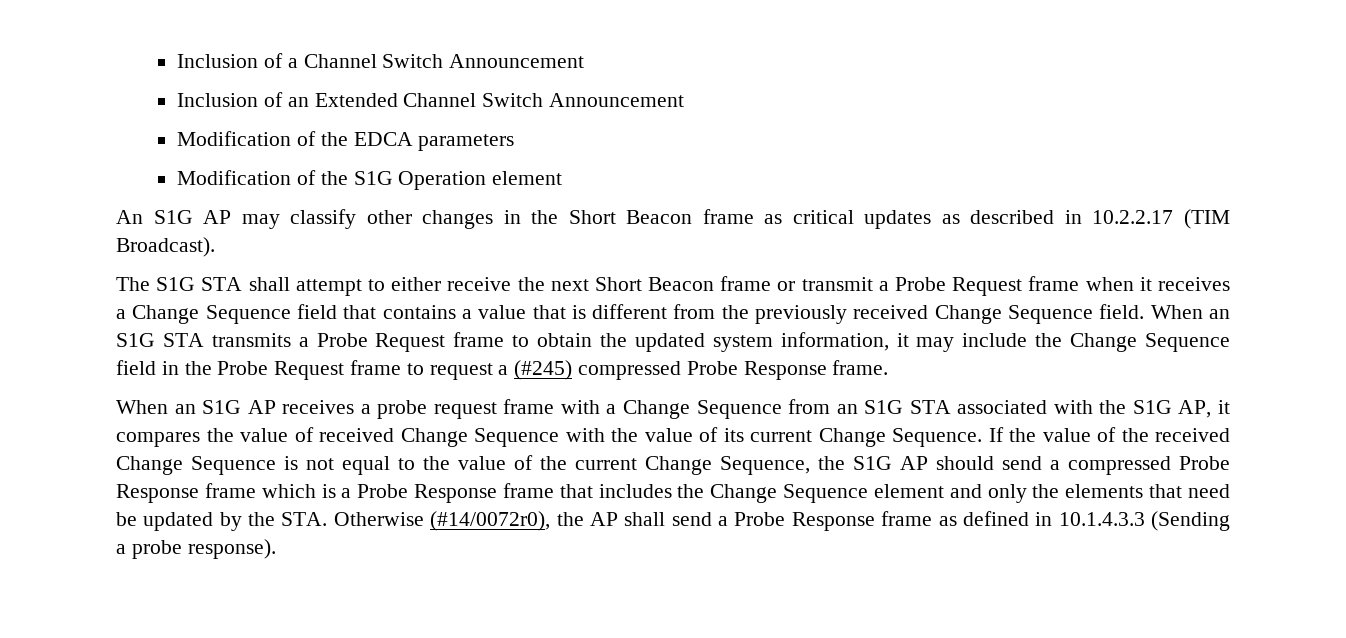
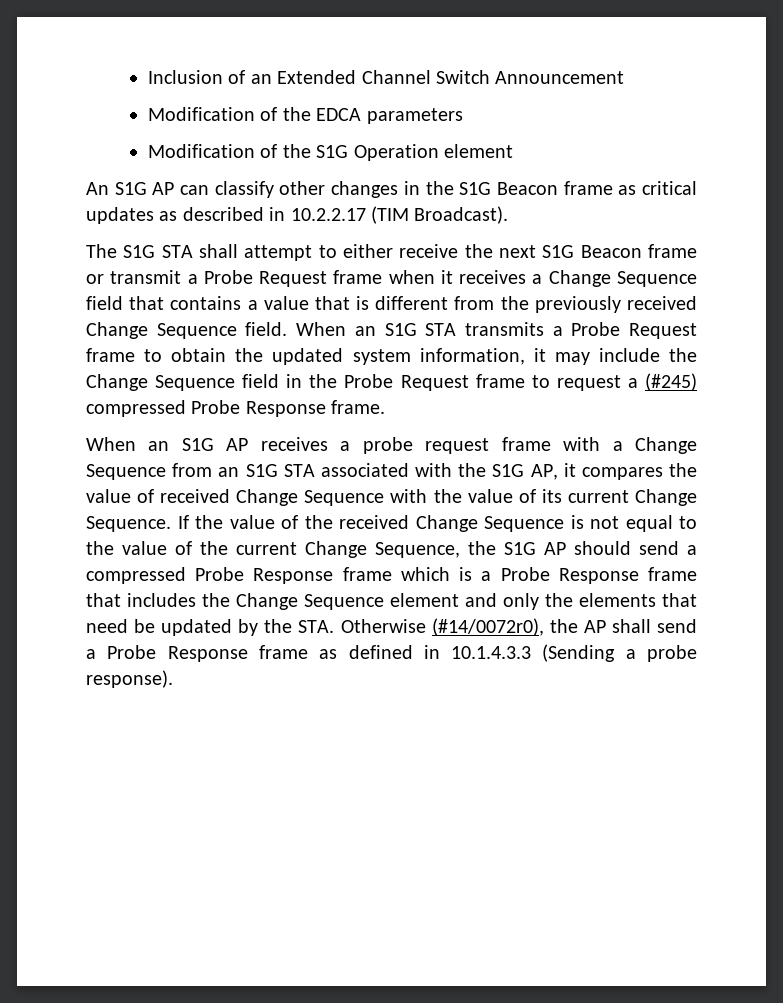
[177,53,585,68] [177,92,284,107] Inclusion of a Channel Switch Announcement // Inclusion of -> [147,70,246,84] Inclusion of
[241,214,280,229] may -> [180,185,210,195] can
[568,210,616,224] Short -> [459,182,492,195] S1G
[594,277,642,291] Short -> [542,245,575,258] S1G

